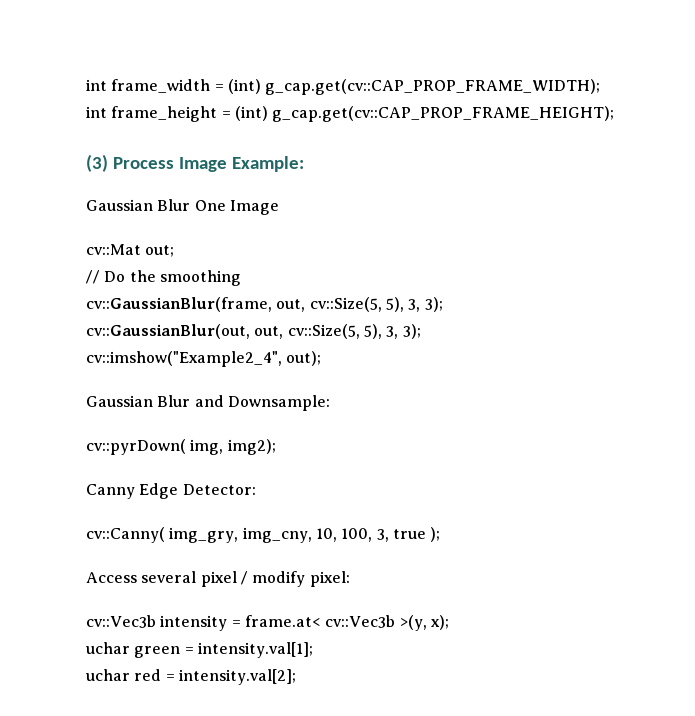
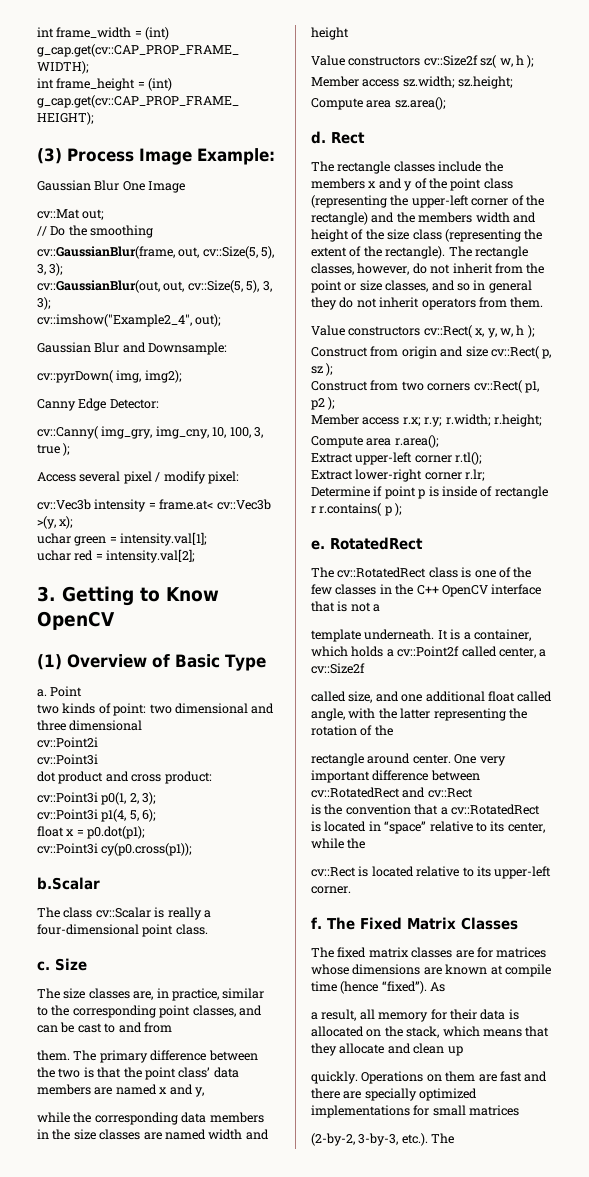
(296, 677) none -> [37,586,219,606] [37,611,115,630] [37,654,266,671] [37,686,83,697] [37,703,275,716] [37,720,143,731] [37,737,98,748] [37,754,98,765] [37,771,212,784] [37,792,157,805] [37,809,157,822] [37,826,146,839] [37,843,193,856] [37,877,100,890] [37,907,211,920] [37,924,208,937] [37,958,87,971] [37,988,265,1001] [37,1005,262,1018] [37,1022,172,1033] [37,1050,258,1063] [37,1067,239,1080] [37,1084,204,1097] [37,1112,264,1125] [37,1129,269,1140] [311,27,349,40] [311,55,535,68] [311,76,514,89] [311,97,446,110] [311,131,365,144] [311,161,503,174] [311,178,513,191] [311,195,544,208] [311,212,536,225] [311,229,543,242] [311,246,528,259] [311,263,545,275] [311,280,532,293] [311,297,544,310] [311,325,535,338] [311,346,552,359] [311,363,334,376] [311,380,539,393] [311,397,336,410] [311,414,542,427] [311,435,439,448] [311,452,483,465] [311,469,486,482] [311,486,548,499] [311,503,403,516] [311,537,423,550] [311,567,532,578] [311,584,542,597] [311,601,381,612] [311,629,531,642] [311,646,547,658] [311,663,365,674] [311,691,553,703] [311,708,527,721] [311,725,393,736] [311,753,506,766] [311,770,480,783] [311,787,473,798] [311,804,540,815] [311,821,545,834] [311,838,366,849] [311,866,552,879] [311,886,351,894] [311,917,518,930] [311,947,547,958] [311,964,551,977] [311,981,446,994] [311,1009,519,1022] [311,1026,550,1038] [311,1043,463,1056] [311,1071,548,1084] [311,1088,478,1101] [311,1105,520,1118] [311,1133,455,1146] // 3. Getting to Know OpenCV // (1) Overview of Basic Type // a. Point // two kinds of point: two dimensional and three dimensional // cv::Point2i // cv::Point3i // dot product and cross product: // cv::Point3i p0(1, 2, 3); // cv::Point3i p1(4, 5, 6); // float x = p0.dot(p1); // cv::Point3i cy(p0.cross(p1)); // b.Scalar // The class cv::Scalar is really a four-dimensional point class. // c. Size // The size classes are, in practice, similar to the corresponding point classes, and can be cast to and from // them. The primary difference between the two is that the point class’ data members are named x and y, // while the corresponding data members in the size classes are named width and height // Value constructors cv::Size2f sz( w, h ); // Member access sz.width; sz.height; // Compute area sz.area(); // d. Rect // The rectangle classes include the members x and y of the point class (representing the upper-left corner of the rectangle) and the members width and height of the size class (representing the extent of the rectangle). The rectangle classes, however, do not inherit from the point or size classes, and so in general they do not inherit operators from them. // Value constructors cv::Rect( x, y, w, h ); // Construct from origin and size cv::Rect( p, sz ); // Construct from two corners cv::Rect( p1, p2 ); // Member access r.x; r.y; r.width; r.height; // Compute area r.area(); // Extract upper-left corner r.tl(); // Extract lower-right corner r.lr; // Determine if point p is inside of rectangle r r.contains( p ); // e. RotatedRect // The cv::RotatedRect class is one of the few classes in the C++ OpenCV interface that is not a // template underneath. It is a container, which holds a cv::Point2f called center, a cv::Size2f // called size, and one additional float called angle, with the latter representing the rotation of the // rectangle around center. One very important difference between cv::RotatedRect and cv::Rect // is the convention that a cv::RotatedRect is located in “space” relative to its center, while the // cv::Rect is located relative to its upper-left corner. // f. The Fixed Matrix Classes // The fixed matrix classes are for matrices whose dimensions are known at compile time (hence “fixed”). As // a result, all memory for their data is allocated on the stack, which means that they allocate and clean up // quickly. Operations on them are fast and there are specially optimized implementations for small matrices // (2-by-2, 3-by-3, etc.). The

